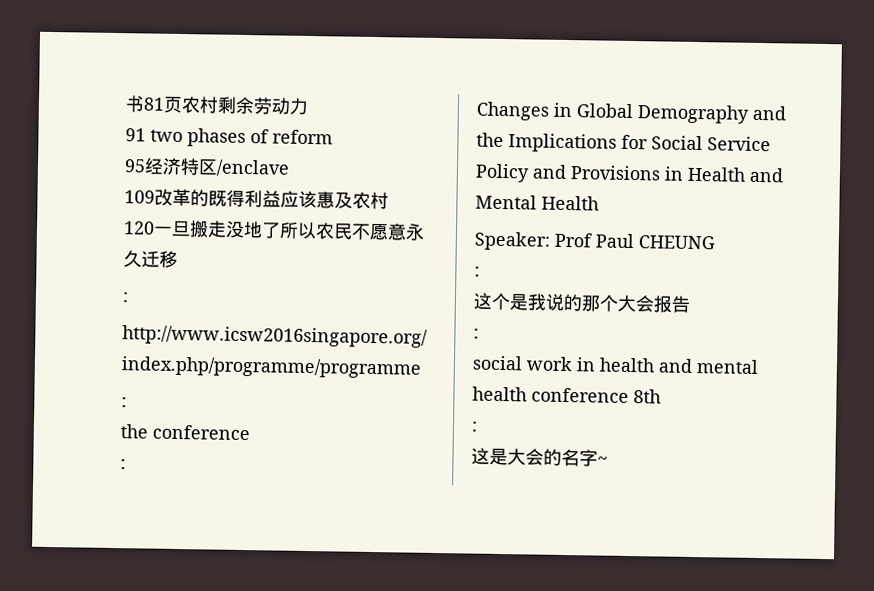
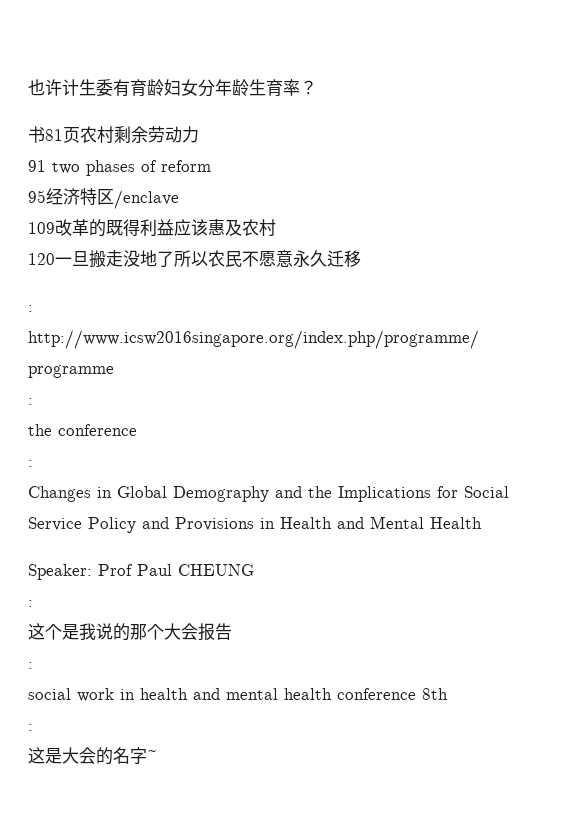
(125, 104) none -> [28,79,317,97] 也许计生委有育龄妇女分年龄生育率？ //

